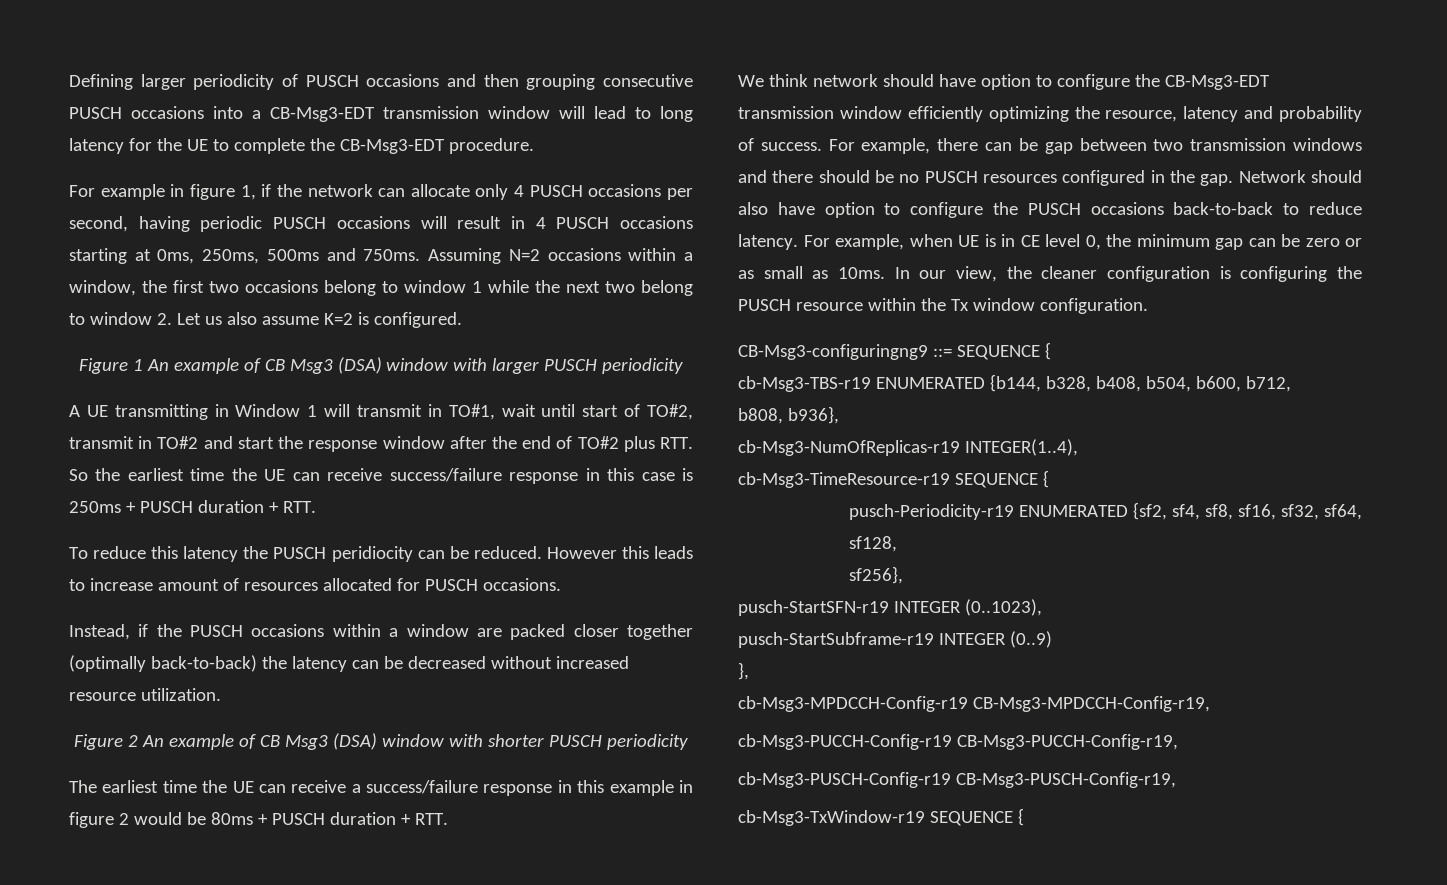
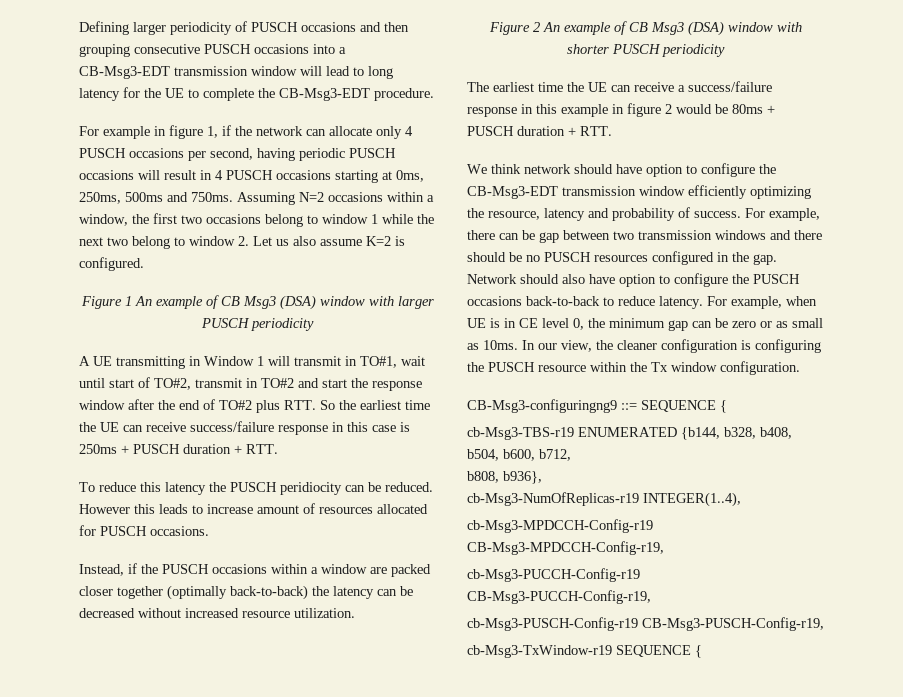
[738,470,1049,488] [848,502,1362,520] [848,536,897,552] [848,566,903,584] [738,599,1042,616] [738,631,1052,648] [738,662,749,680] // cb-Msg3-TimeResource-r19 SEQUENCE { // pusch-Periodicity-r19 ENUMERATED {sf2, sf4, sf8, sf16, sf32, sf64, sf128, // sf256}, // pusch-StartSFN-r19 INTEGER (0..1023), // pusch-StartSubframe-r19 INTEGER (0..9) // }, -> (741, 499) none

